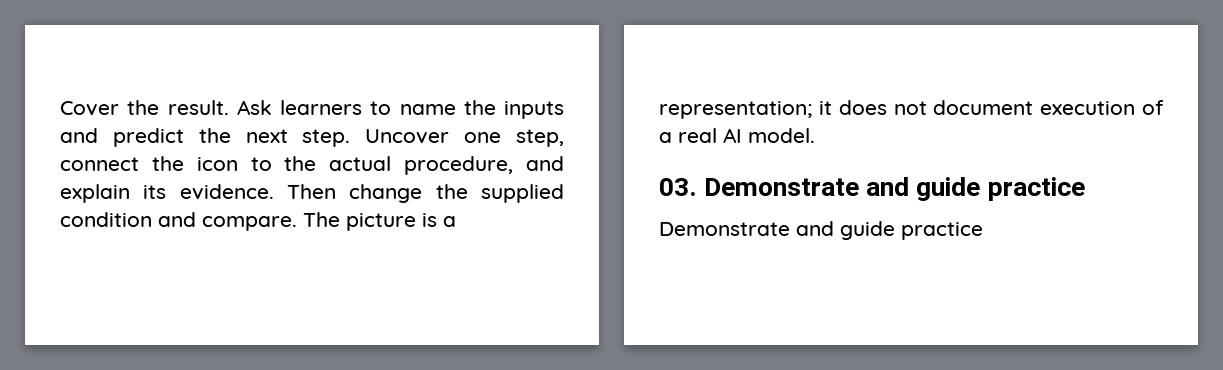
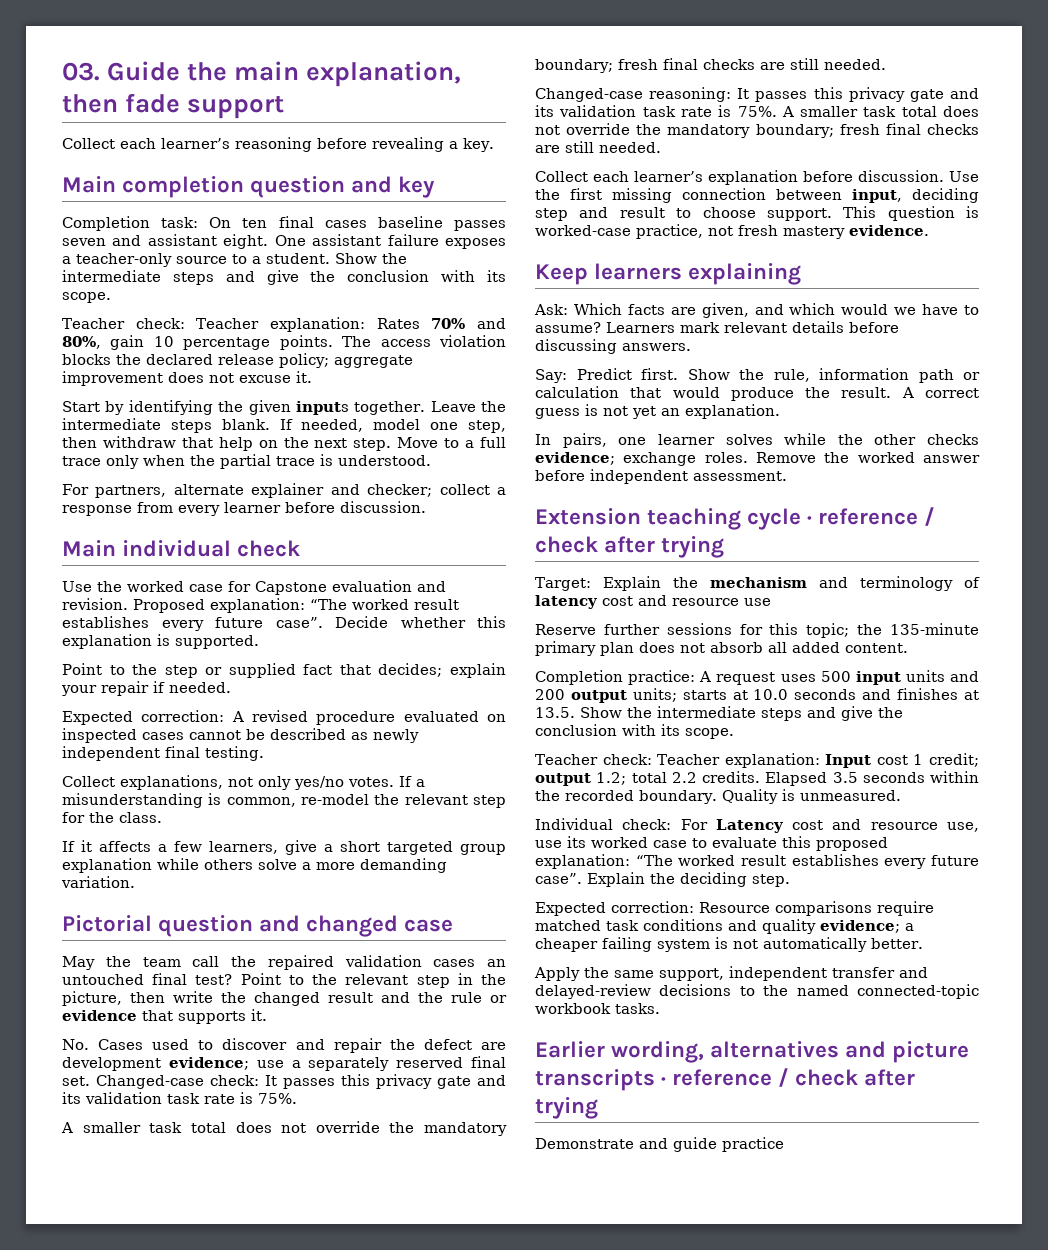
[60,100,564,119] [60,128,564,147] [60,156,564,175] [60,184,564,203] [60,212,456,231] [659,100,1164,119] [659,128,815,143] [659,177,1085,201] Cover the result. Ask learners to name the inputs and predict the next step. Uncover one step, connect the icon to the actual procedure, and explain its evidence. Then change the supplied condition and compare. The picture is a representation; it does not document execution of a real AI model. // 03. Demonstrate and guide practice -> [62,61,462,87] [62,93,285,119] [62,137,494,152] [62,176,436,198] [62,216,507,231] [62,234,506,249] [62,253,407,267] [62,270,506,285] [62,292,111,303] [62,317,506,332] [62,335,506,350] [62,353,413,368] [62,371,312,386] [62,400,506,415] [62,418,506,433] [62,436,507,451] [62,454,431,469] [62,483,507,498] [62,501,426,516] [62,540,301,557] [62,580,446,595] [62,598,459,613] [62,616,506,631] [62,634,259,649] [62,663,506,678] [61,681,231,696] [62,710,506,725] [62,728,419,743] [62,746,264,761] [62,775,425,790] [62,793,506,808] [62,812,162,823] [62,840,506,855] [62,858,447,873] [61,876,135,888] [62,915,454,937] [62,955,506,970] [62,973,507,988] [62,991,507,1006] [62,1009,267,1024] [62,1038,506,1053] [62,1056,506,1071] [62,1074,506,1089] [62,1092,297,1104] [61,1121,507,1136] [535,58,886,73] [535,87,980,102] [535,105,980,117] [535,123,979,138] [535,141,661,153] [535,170,979,185] [535,188,979,203] [535,206,979,221] [535,224,929,239] [535,263,802,285] [534,303,979,318] [535,321,899,333] [535,339,691,354] [535,368,980,383] [535,386,979,401] [535,404,780,419] [535,433,979,448] [535,452,980,466] [535,469,787,484] [535,507,936,530] [535,536,725,558] [535,576,980,591] [535,595,771,609] [535,623,979,638] [535,641,908,656] [535,670,979,685] [535,688,979,703] [535,706,903,721] [535,724,734,739] [535,753,979,768] [535,771,979,786] [535,789,901,804] [535,818,979,833] [535,836,888,851] [535,854,979,869] [535,872,790,887] [535,901,934,916] [535,919,914,934] [535,937,923,952] [534,966,928,981] [535,984,979,999] [535,1003,660,1014] [535,1041,970,1063] [535,1068,916,1091] [535,1097,598,1119] 03. Guide the main explanation, then fade support // Collect each learner’s reasoning before revealing a key. // Main completion question and key // Completion task: On ten final cases baseline passes seven and assistant eight. One assistant failure exposes a teacher-only source to a student. Show the intermediate steps and give the conclusion with its scope. // Teacher check: Teacher explanation: Rates 70% and 80%, gain 10 percentage points. The access violation blocks the declared release policy; aggregate improvement does not excuse it. // Start by identifying the given inputs together. Leave the intermediate steps blank. If needed, model one step, then withdraw that help on the next step. Move to a full trace only when the partial trace is understood. // For partners, alternate explainer and checker; collect a response from every learner before discussion. // Main individual check // Use the worked case for Capstone evaluation and revision. Proposed explanation: “The worked result establishes every future case”. Decide whether this explanation is supported. // Point to the step or supplied fact that decides; explain your repair if needed. // Expected correction: A revised procedure evaluated on inspected cases cannot be described as newly independent final testing. // Collect explanations, not only yes/no votes. If a misunderstanding is common, re-model the relevant step for the class. // If it affects a few learners, give a short targeted group explanation while others solve a more demanding variation. // Pictorial question and changed case // May the team call the repaired validation cases an untouched final test? Point to the relevant step in the picture, then write the changed result and the rule or evidence that supports it. // No. Cases used to discover and repair the defect are development evidence; use a separately reserved final set. Changed-case check: It passes this privacy gate and its validation task rate is 75%. // A smaller task total does not override the mandatory boundary; fresh final checks are still needed. // Changed-case reasoning: It passes this privacy gate and its validation task rate is 75%. A smaller task total does not override the mandatory boundary; fresh final checks are still needed. // Collect each learner’s explanation before discussion. Use the first missing connection between input, deciding step and result to choose support. This question is worked-case practice, not fresh mastery evidence. // Keep learners explaining // Ask: Which facts are given, and which would we have to assume? Learners mark relevant details before discussing answers. // Say: Predict first. Show the rule, information path or calculation that would produce the result. A correct guess is not yet an explanation. // In pairs, one learner solves while the other checks evidence; exchange roles. Remove the worked answer before independent assessment. // Extension teaching cycle · reference / check after trying // Target: Explain the mechanism and terminology of latency cost and resource use // Reserve further sessions for this topic; the 135-minute primary plan does not absorb all added content. // Completion practice: A request uses 500 input units and 200 output units; starts at 10.0 seconds and finishes at 13.5. Show the intermediate steps and give the conclusion with its scope. // Teacher check: Teacher explanation: Input cost 1 credit; output 1.2; total 2.2 credits. Elapsed 3.5 seconds within the recorded boundary. Quality is unmeasured. // Individual check: For Latency cost and resource use, use its worked case to evaluate this proposed explanation: “The worked result establishes every future case”. Explain the deciding step. // Expected correction: Resource comparisons require matched task conditions and quality evidence; a cheaper failing system is not automatically better. // Apply the same support, independent transfer and delayed-review decisions to the named connected-topic workbook tasks. // Earlier wording, alternatives and picture transcripts · reference / check after trying

